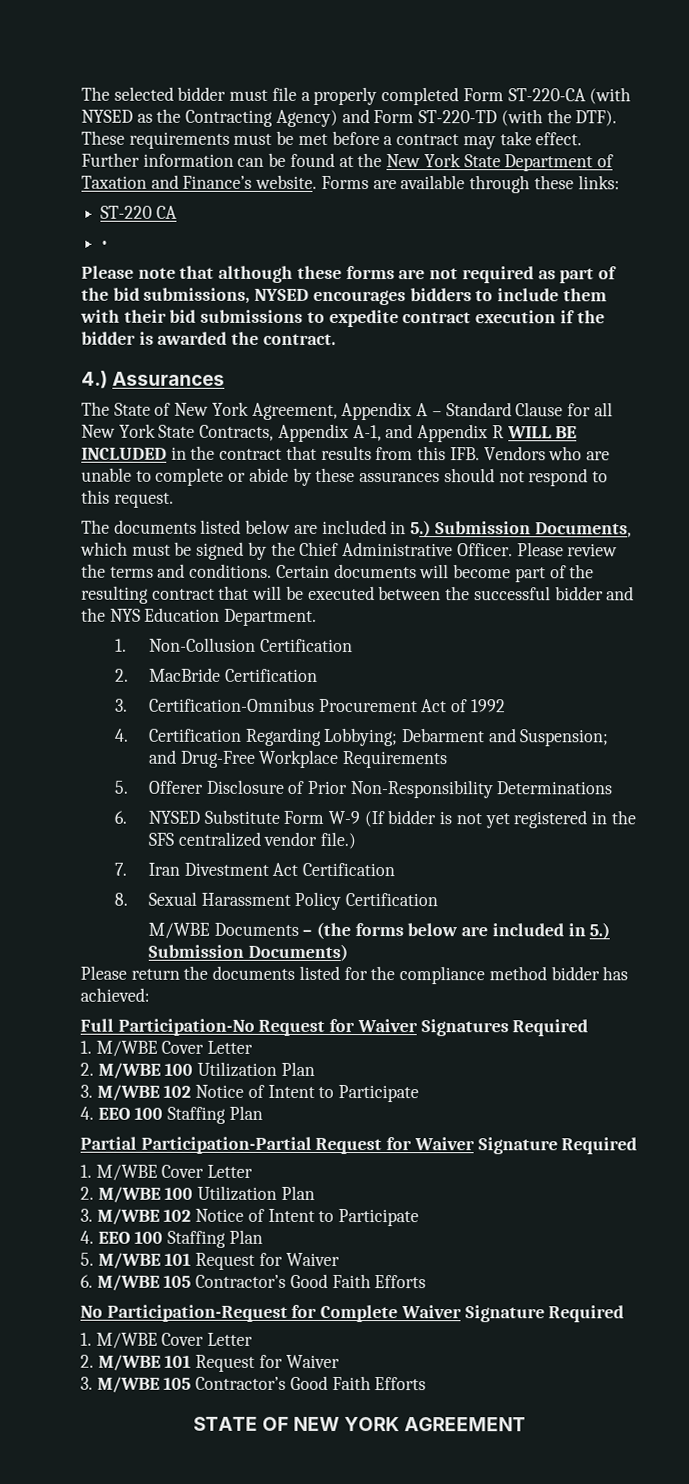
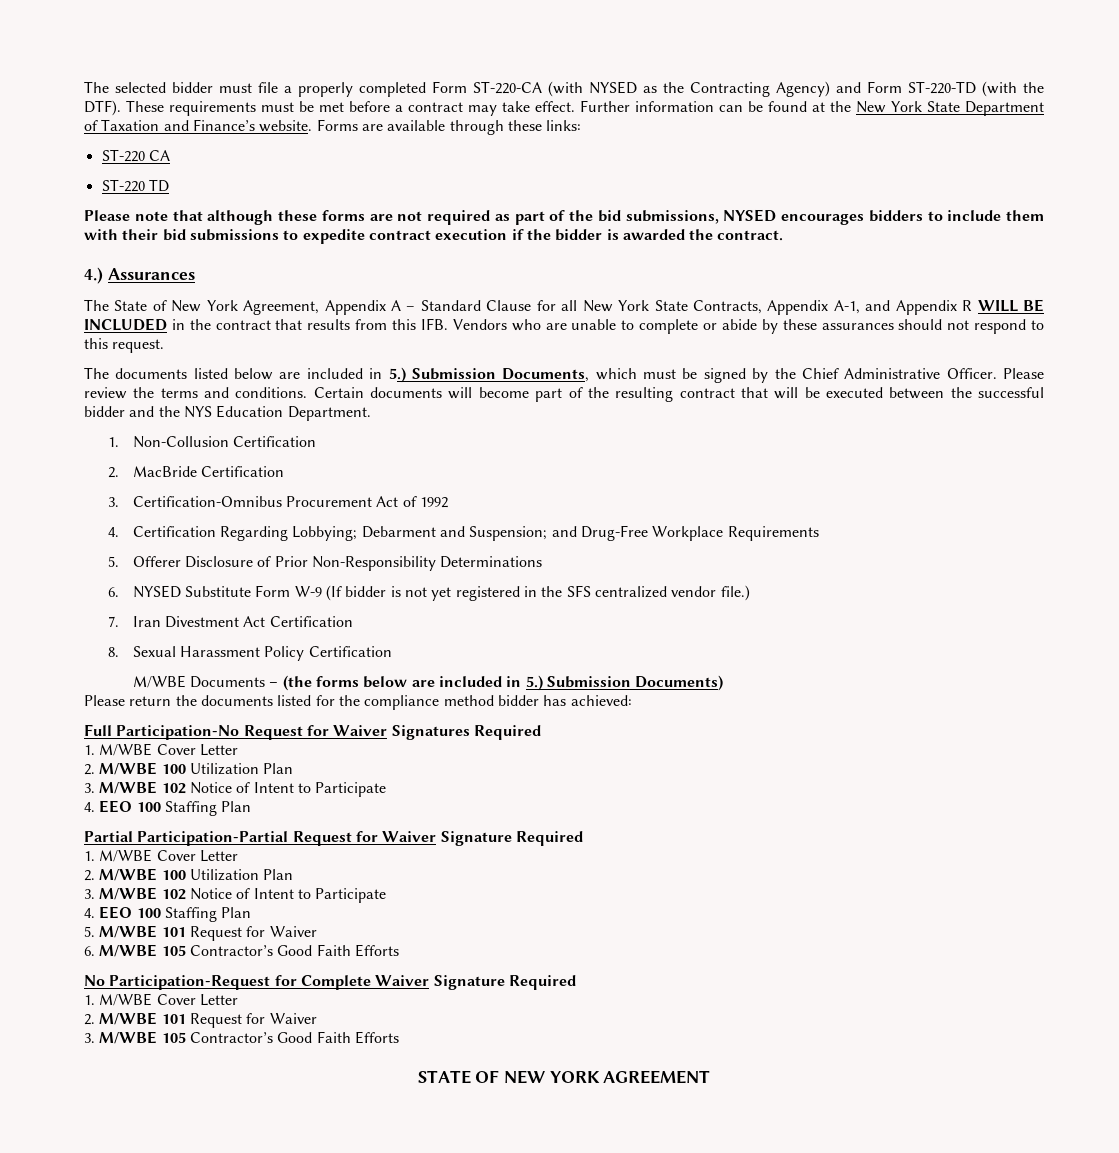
[100,240,110,249] • -> [101,179,169,192] ST-220 TD

